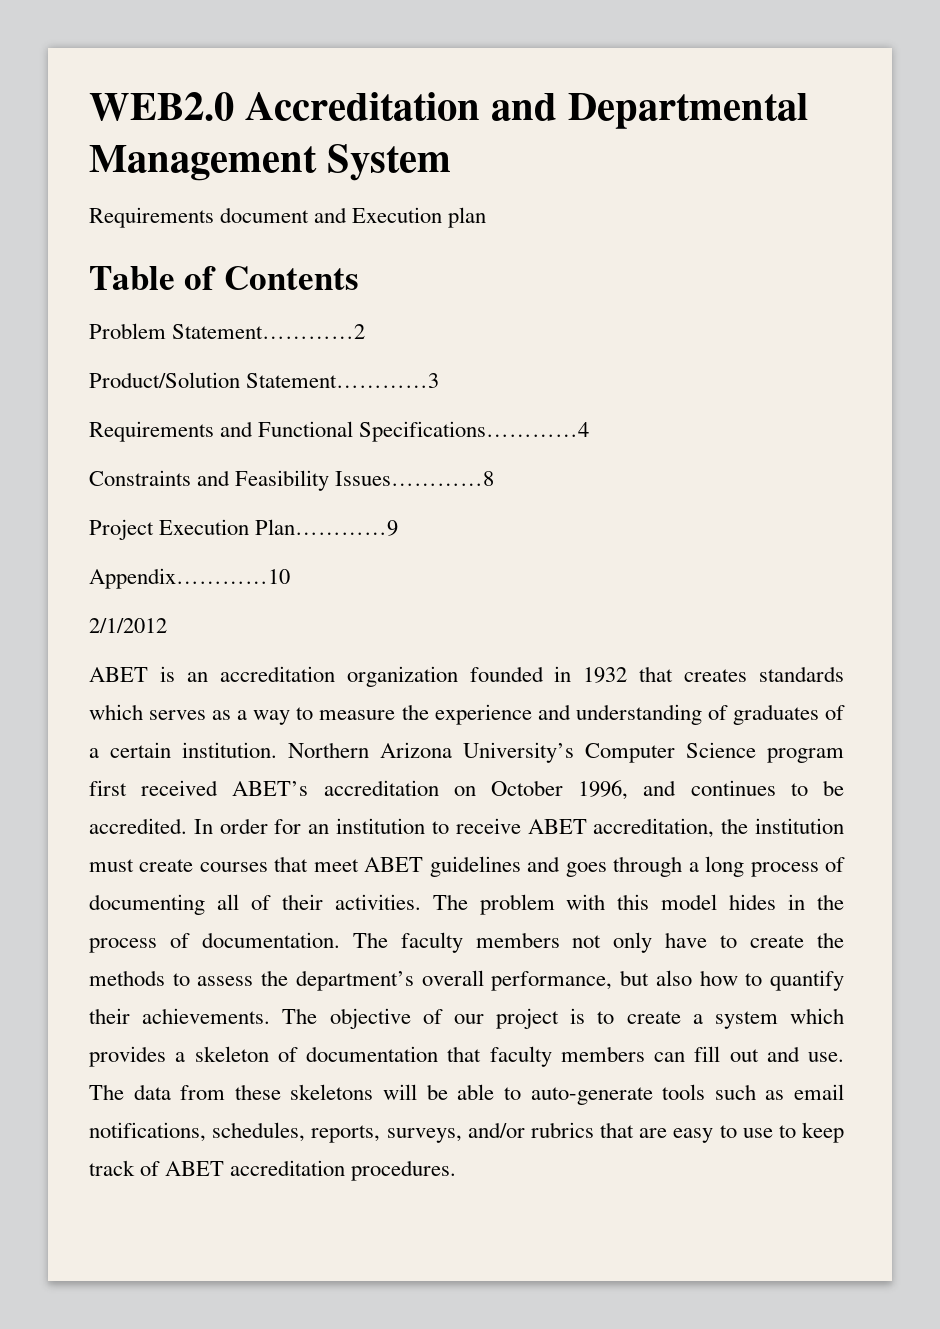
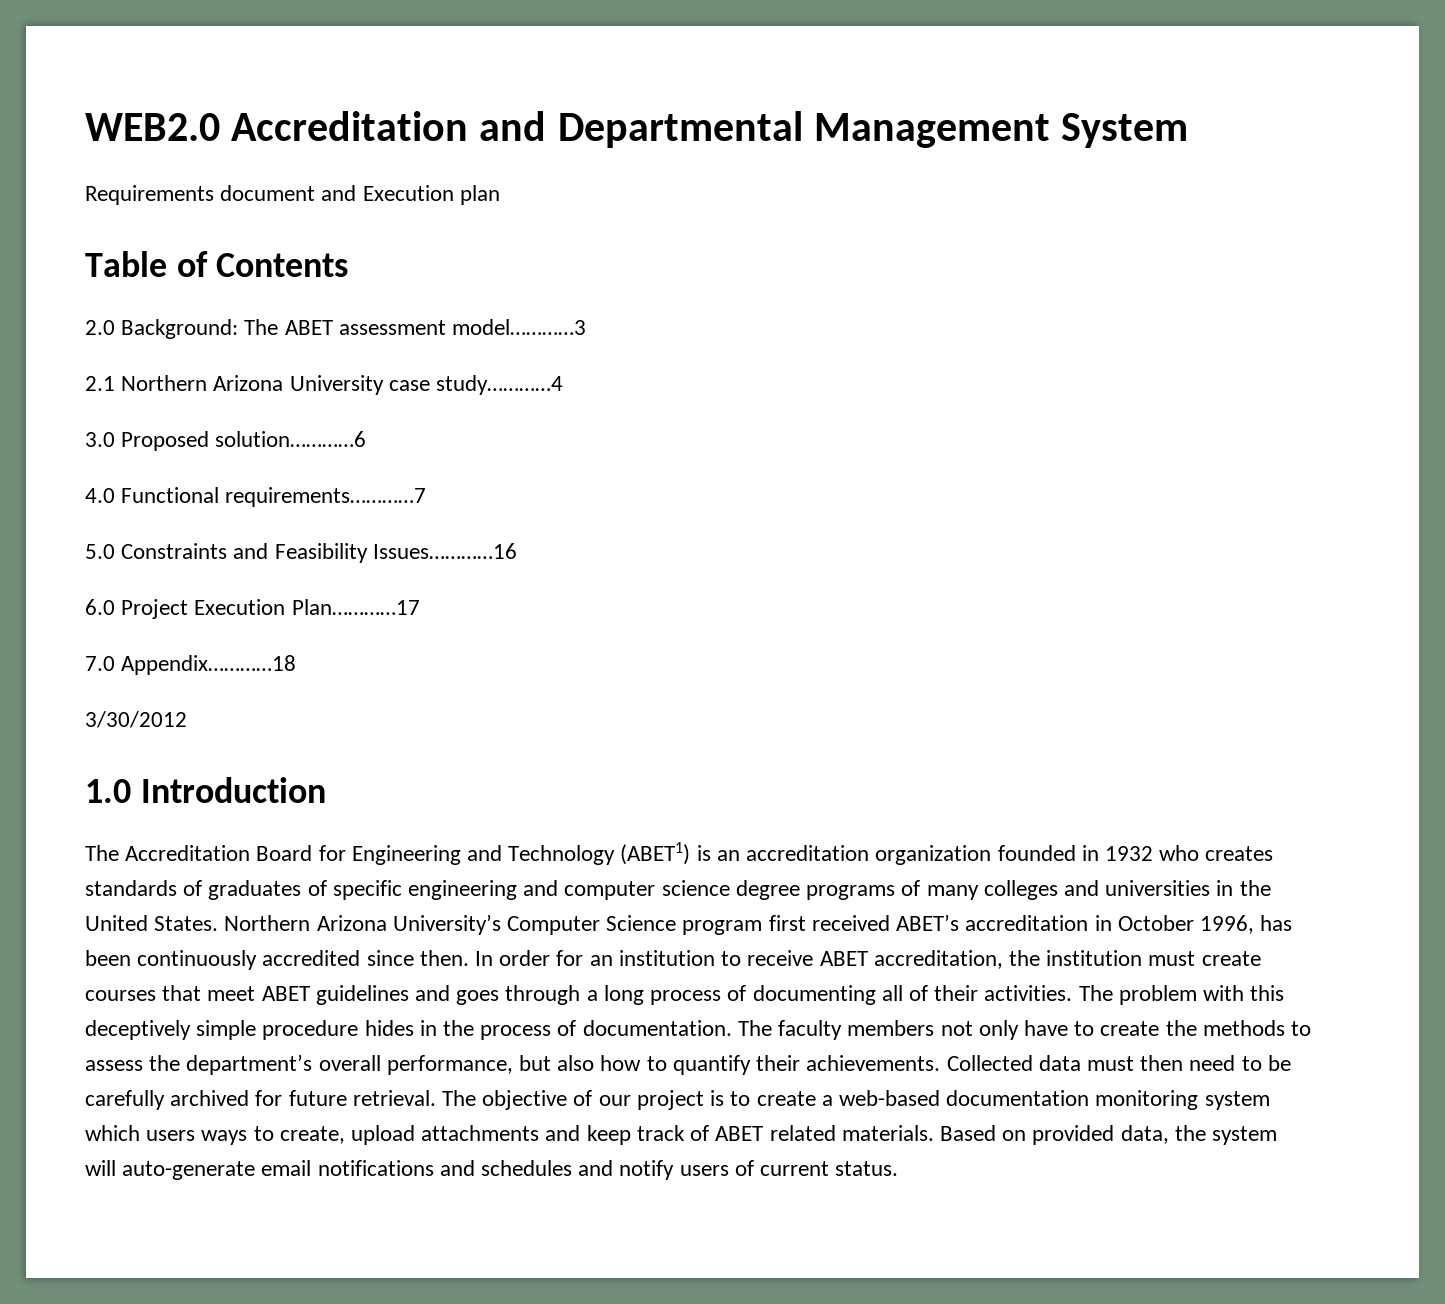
[89,323,366,339] [89,372,440,388] [89,421,590,442] [89,470,495,491] [89,519,399,540] [89,568,290,589] [89,618,167,633] [89,667,148,682] Problem Statement…………2 // Product/Solution Statement…………3 // Requirements and Functional Specifications…………4 // Constraints and Feasibility Issues…………8 // Project Execution Plan…………9 // Appendix…………10 // 2/1/2012 // ABET -> [85,319,587,339] [85,375,564,395] [85,431,367,451] [85,487,427,507] [85,543,517,563] [85,599,420,619] [85,655,297,675] [85,711,187,728] [85,777,326,803] [85,842,691,865] 2.0 Background: The ABET assessment model…………3 // 2.1 Northern Arizona University case study…………4 // 3.0 Proposed solution…………6 // 4.0 Functional requirements…………7 // 5.0 Constraints and Feasibility Issues…………16 // 6.0 Project Execution Plan…………17 // 7.0 Appendix…………18 // 3/30/2012 // 1.0 Introduction // The Accreditation Board for Engineering and Technology (ABET1)
[639,666,674,682] that -> [1159,845,1200,861] who
[89,704,845,725] [89,742,277,758] which serves as a way to measure the experience and understanding of graduates of a certain institution. -> [183,880,1271,900] [85,915,219,931] of graduates of specific engineering and computer science degree programs of many colleges and universities in the United States.
[453,786,476,796] on -> [1094,915,1112,931] in
[643,780,845,796] [89,818,187,834] and continues to be accredited. -> [1260,915,1293,931] [85,950,469,970] has been continuously accredited since then.
[661,894,718,910] model -> [85,1020,359,1040] deceptively simple procedure
(271, 1016) none -> [946,1055,1291,1071] [85,1090,436,1110] Collected data must then need to be carefully archived for future retrieval.
[714,1008,844,1029] [89,1046,844,1067] [89,1084,845,1105] [89,1122,844,1143] [89,1160,457,1181] system which provides a skeleton of documentation that faculty members can fill out and use. The data from these skeletons will be able to auto-generate tools such as email notifications, schedules, reports, surveys, and/or rubrics that are easy to use to keep track of ABET accreditation procedures. -> [838,1090,1270,1110] [85,1125,1277,1145] [85,1160,899,1180] web-based documentation monitoring system which users ways to create, upload attachments and keep track of ABET related materials. Based on provided data, the system will auto-generate email notifications and schedules and notify users of current status.

